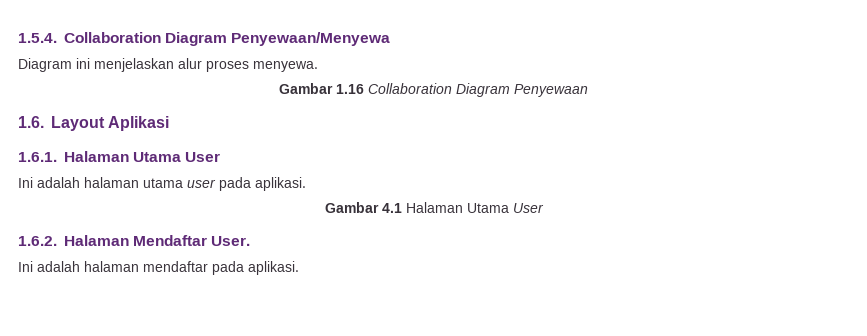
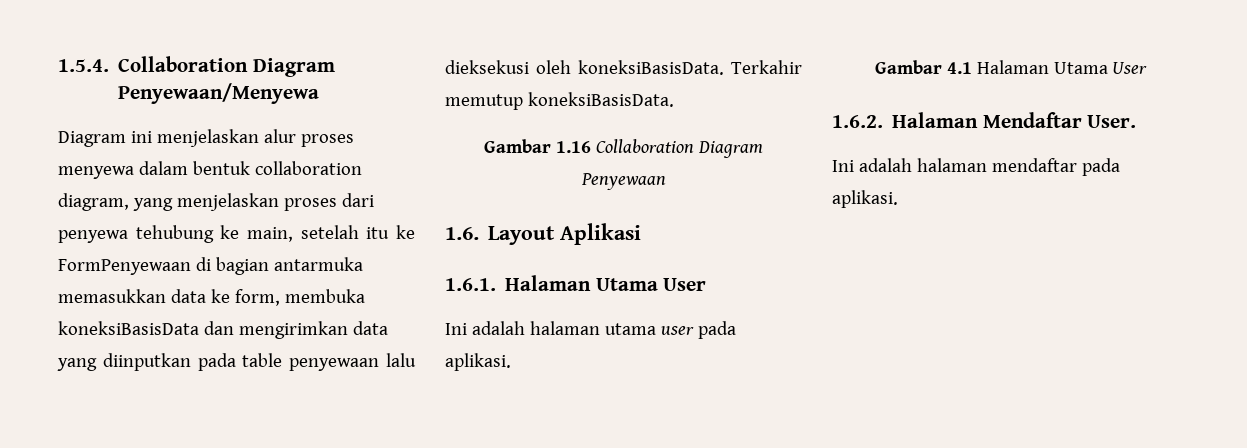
[253,61,318,72] menyewa. -> [58,161,362,179] [58,193,374,211] [58,225,415,243] [58,257,363,275] [58,289,365,306] [58,321,388,339] [57,353,416,371] [445,60,802,75] [445,92,674,110] menyewa dalam bentuk collaboration diagram, yang menjelaskan proses dari penyewa tehubung ke main, setelah itu ke FormPenyewaan di bagian antarmuka memasukkan data ke form, membuka koneksiBasisData dan mengirimkan data yang diinputkan pada table penyewaan lalu dieksekusi oleh koneksiBasisData. Terkahir memutup koneksiBasisData.

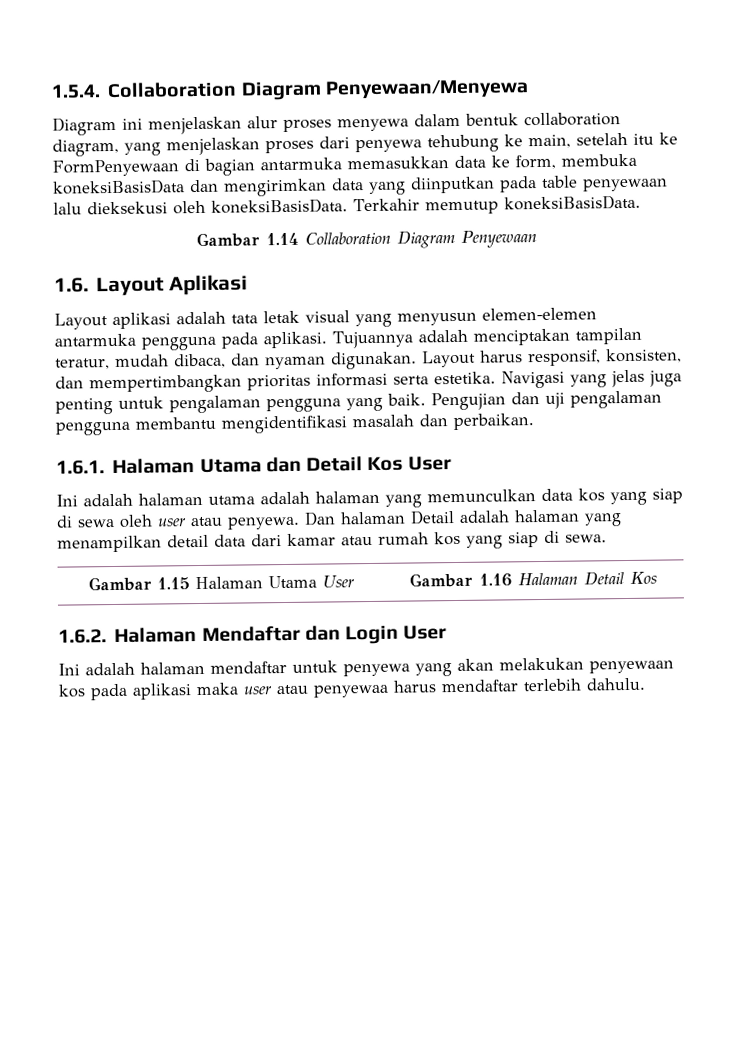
[556,141,592,153] 1.16 -> [266,232,299,246] 1.14
(642, 234) none -> [54,307,597,330] [54,327,642,351] [55,348,682,370] [55,369,682,394] [55,390,662,415] [55,413,534,436] // Layout aplikasi adalah tata letak visual yang menyusun elemen-elemen antarmuka pengguna pada aplikasi. Tujuannya adalah menciptakan tampilan teratur, mudah dibaca, dan nyaman digunakan. Layout harus responsif, konsisten, dan mempertimbangkan prioritas informasi serta estetika. Navigasi yang jelas juga penting untuk pengalaman pengguna yang baik. Pengujian dan uji pengalaman pengguna membantu mengidentifikasi masalah dan perbaikan.
(658, 284) none -> [265,456,404,473] dan Detail Kos
[660,321,736,339] [445,353,511,371] [874,60,1148,74] user pada aplikasi. // Gambar 4.1 Halaman Utama User -> [260,488,683,508] [56,509,622,530] [57,530,607,553] [87,575,355,592] [409,571,658,588] adalah halaman yang memunculkan data kos yang siap di sewa oleh user atau penyewa. Dan halaman Detail adalah halaman yang menampilkan detail data dari kamar atau rumah kos yang siap di sewa. // Gambar 1.15 Halaman Utama User | Gambar 1.16 Halaman Detail Kos
[1087,115,1137,128] User. -> [304,625,448,645] dan Login User
[1081,158,1120,176] [832,190,898,208] pada aplikasi. -> [292,657,674,677] [58,677,646,701] untuk penyewa yang akan melakukan penyewaan kos pada aplikasi maka user atau penyewaa harus mendaftar terlebih dahulu.

